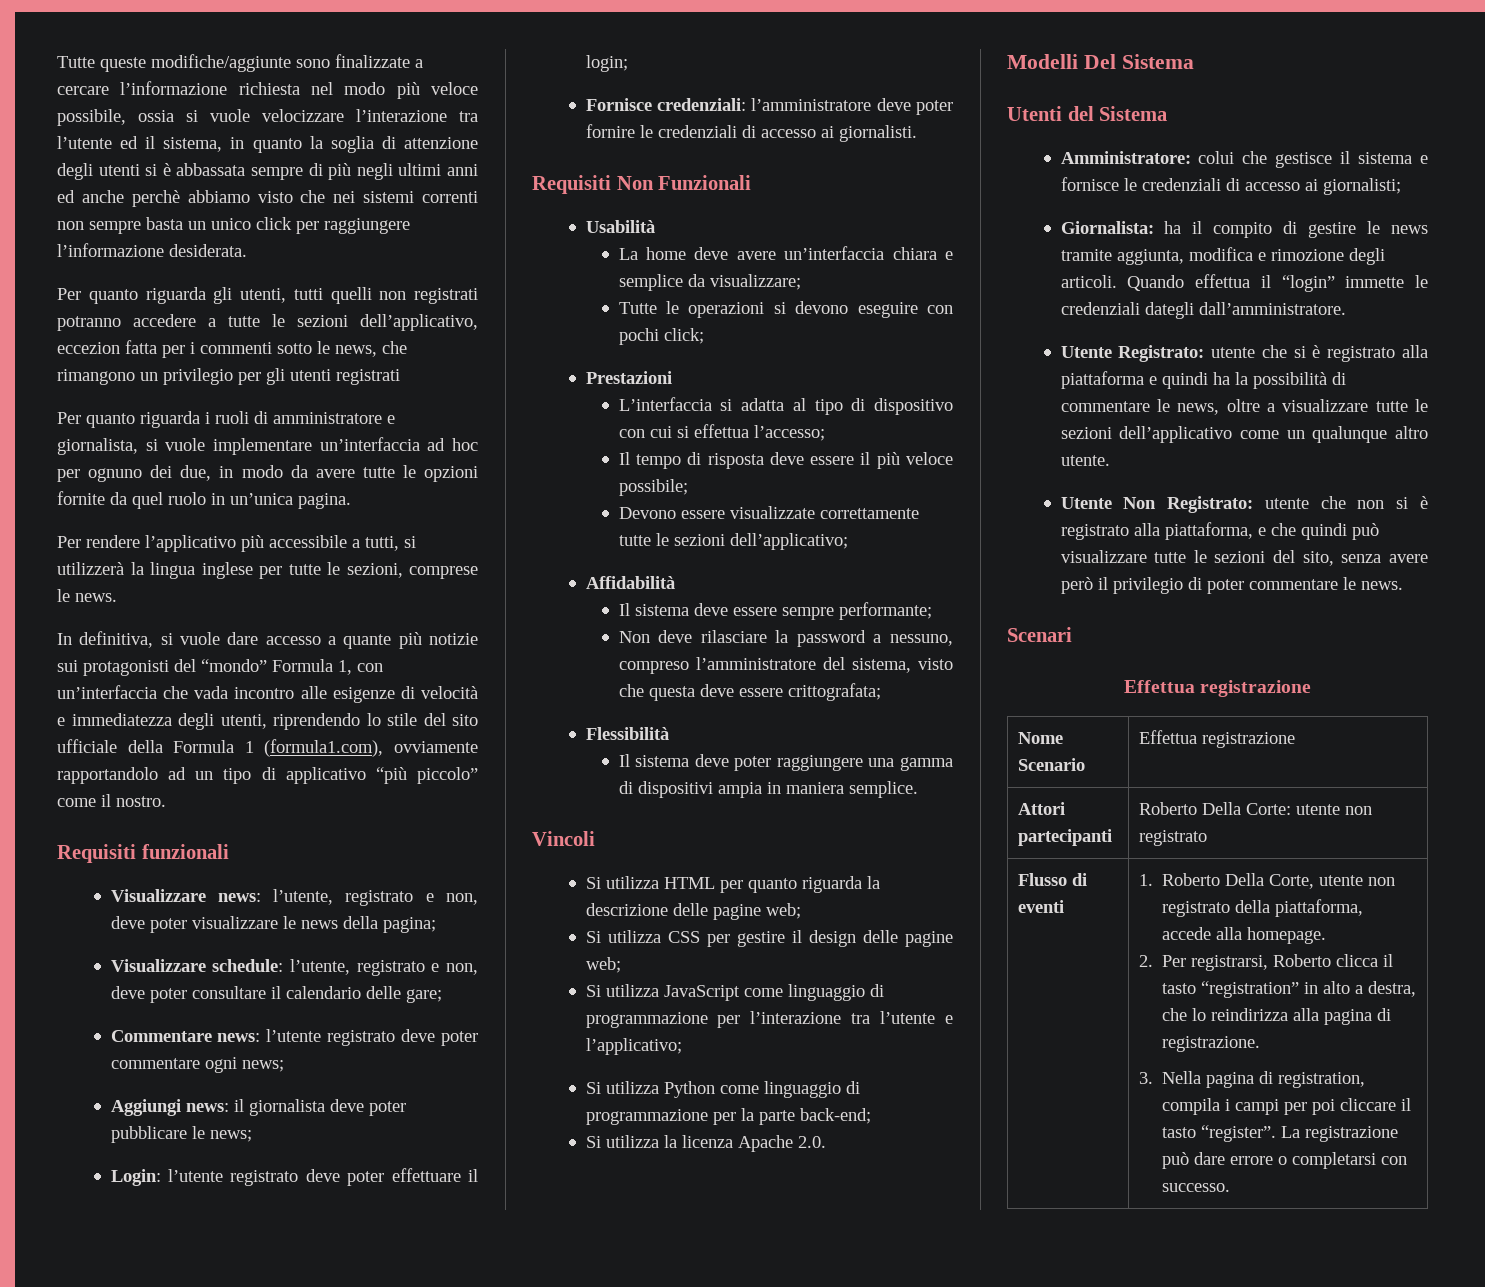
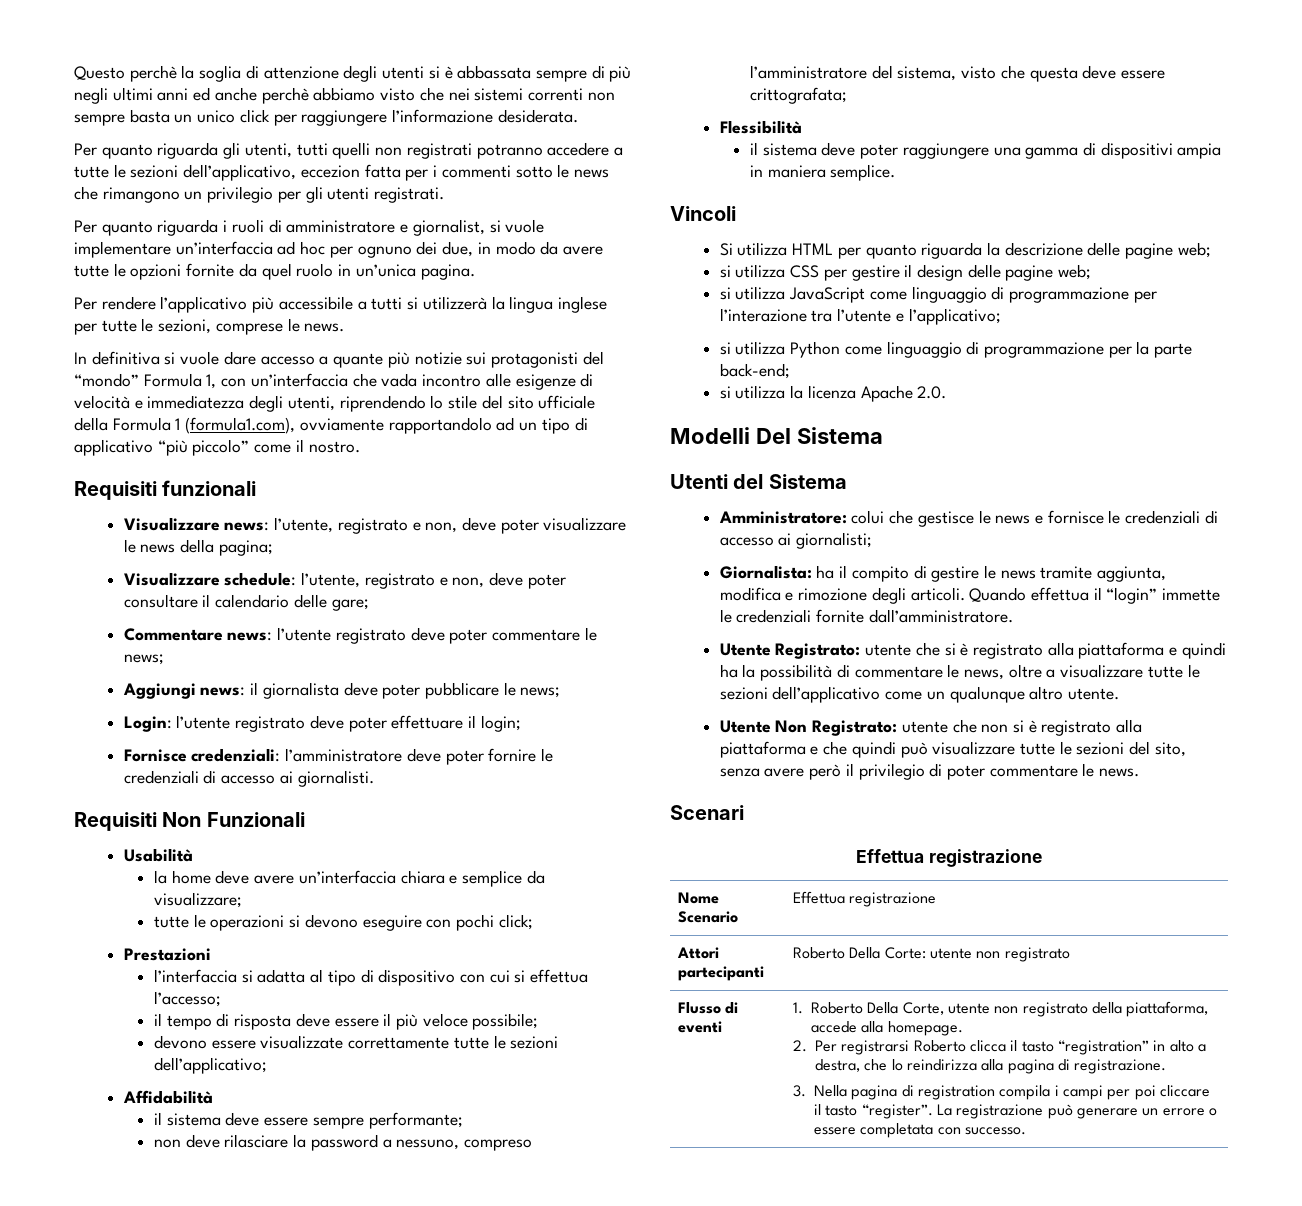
[57,54,423,72] [57,81,478,99] [57,109,478,126] [57,136,302,153] Tutte queste modifiche/aggiunte sono finalizzate a cercare l’informazione richiesta nel modo più veloce possibile, ossia si vuole velocizzare l’interazione tra l’utente ed il sistema, in quanto -> [74,65,177,82] Questo perchè
[335,345,377,357] news, -> [573,169,609,178] news
[336,369,400,385] registrati -> [374,187,445,203] registrati.
[57,438,138,455] giornalista, -> [412,219,485,236] giornalist,
[365,536,399,551] tutti, -> [371,297,403,310] tutti
[79,631,154,648] definitiva, -> [91,351,160,365] definitiva
[204,1057,237,1073] ogni -> [584,627,597,641] le
[618,248,638,260] La -> [153,870,167,884] la
[618,302,657,314] Tutte -> [153,916,189,928] tutte
[618,397,712,411] L’interfaccia -> [153,969,237,983] l’interfaccia
[618,452,630,465] Il -> [153,1013,162,1026] il
[618,507,676,519] Devono -> [153,1035,207,1049] devono
[618,603,630,616] Il -> [153,1112,162,1125] il
[618,631,650,643] Non -> [153,1139,181,1148] non
[618,754,630,767] Il -> [749,142,758,155] il
[585,931,601,943] Si -> [719,265,731,278] si
[585,985,601,997] Si -> [719,287,731,300] si
[585,1082,601,1094] Si -> [719,342,731,355] si
[585,1136,601,1148] Si -> [719,386,731,399] si
[1340,151,1413,164] il sistema -> [978,510,1031,524] le news
[1144,302,1194,319] dategli -> [816,609,865,623] fornite
[1164,522,1253,540] piattaforma, -> [719,741,806,758] piattaforma
[1191,955,1269,971] registrarsi, -> [841,1040,910,1055] registrarsi
[1278,1072,1366,1088] registration, -> [918,1085,996,1100] registration
[1194,1152,1377,1169] dare errore o completarsi -> [1077,1108,1217,1119] [814,1123,934,1138] generare un errore o essere completata

